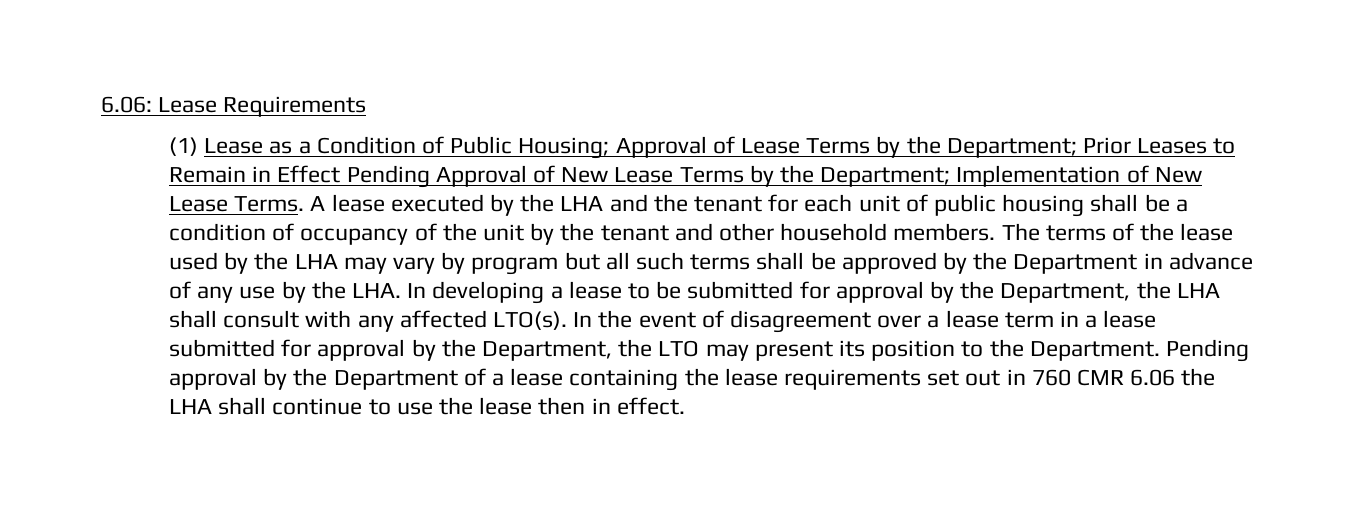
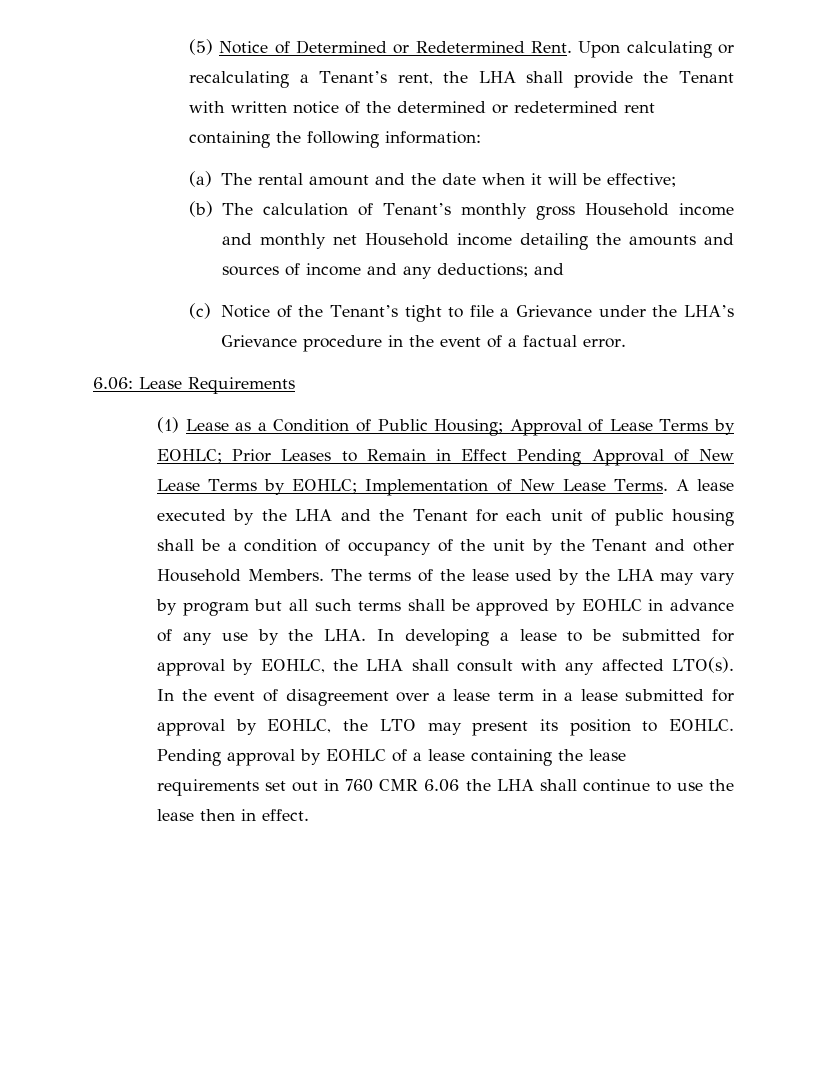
(101, 104) none -> [189,39,734,58] [189,71,735,88] [189,101,656,114] [189,131,482,148] [189,171,677,187] [189,201,734,220] [221,233,734,250] [221,263,564,279] [189,303,735,322] [221,335,627,352] (5) Notice of Determined or Redetermined Rent. Upon calculating or recalculating a Tenant’s rent, the LHA shall provide the Tenant with written notice of the determined or redetermined rent containing the following information: // (a) The rental amount and the date when it will be effective; // (b) The calculation of Tenant’s monthly gross Household income and monthly net Household income detailing the amounts and sources of income and any deductions; and // (c) Notice of the Tenant’s tight to file a Grievance under the LHA’s Grievance procedure in the event of a factual error. //
[906,136,1077,158] the Department; -> [157,449,223,463] EOHLC;
[780,165,951,187] the Department; -> [292,479,358,493] EOHLC;
[694,196,763,212] tenant -> [412,509,468,521] Tenant
[600,225,669,241] tenant -> [592,539,648,551] Tenant
[780,223,996,241] household members. -> [157,569,324,582] Household Members.
[973,252,1138,274] the Department -> [581,599,642,611] EOHLC
[960,281,1131,303] the Department, -> [260,659,325,673] EOHLC,
[441,339,612,361] the Department, -> [267,719,332,733] EOHLC,
[989,339,1160,361] the Department. -> [668,719,734,731] EOHLC.
[293,368,458,390] the Department -> [326,749,387,761] EOHLC

